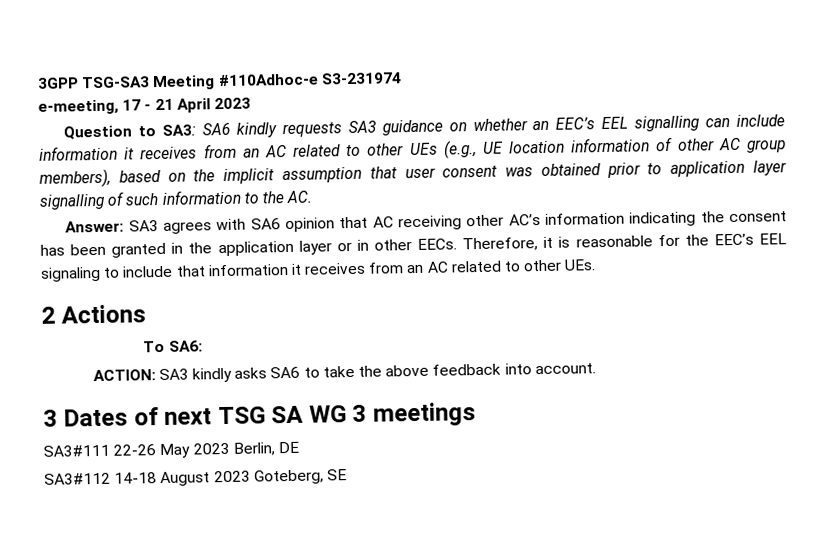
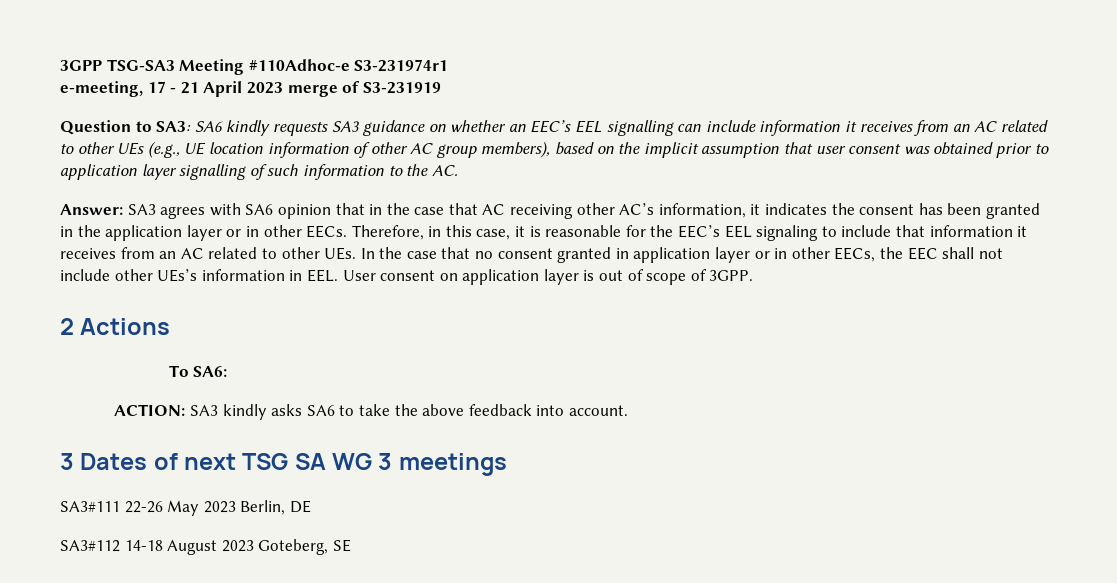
[320,72,402,85] S3‑231974 -> [354,59,449,72] S3‑231974r1
(251, 103) none -> [287,81,441,97] merge of S3-231919
(369, 222) none -> [369,203,478,215] in the case that
[545,211,697,227] information indicating -> [658,203,828,218] information, it indicates
(539, 244) none -> [428,225,511,240] in this case,
(597, 265) none -> [360,247,1003,263] [60,269,754,285] In the case that no consent granted in application layer or in other EECs, the EEC shall not include other UEs’s information in EEL. User consent on application layer is out of scope of 3GPP.

